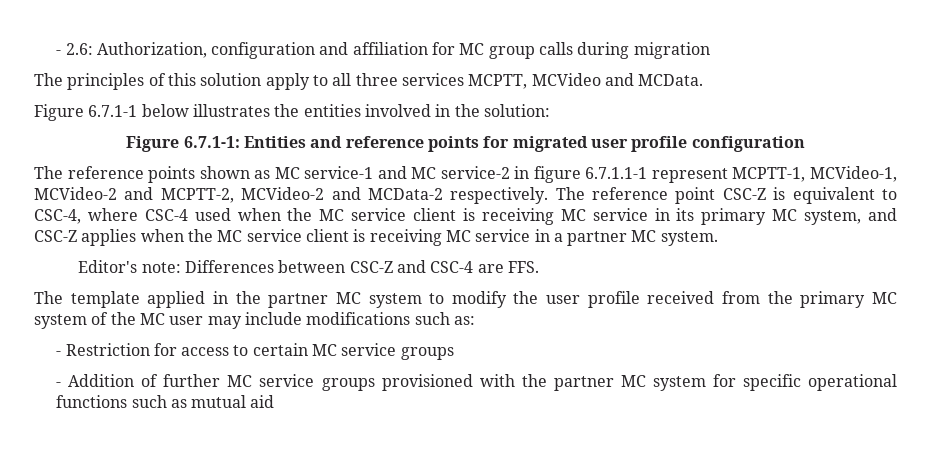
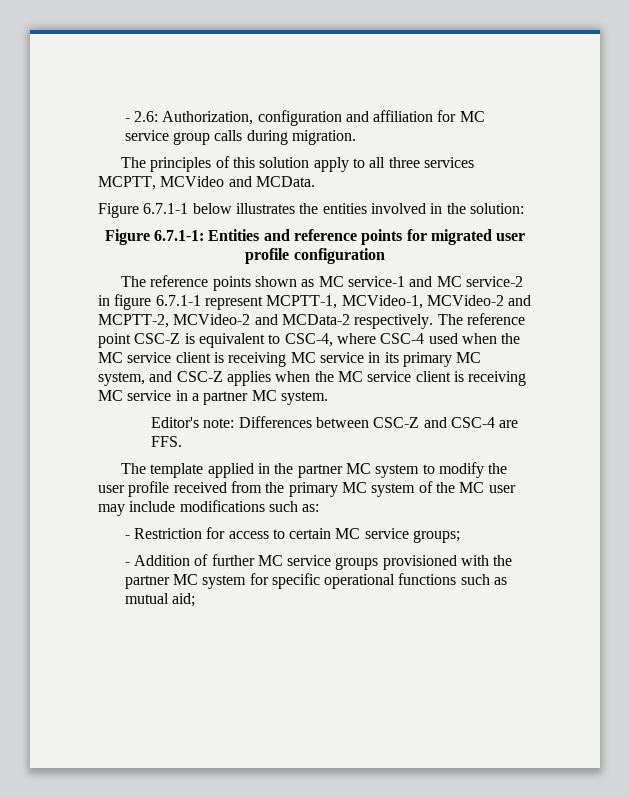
(485, 49) none -> [124,130,169,141] service
[633,42,710,59] migration -> [291,130,356,145] migration.
[585,167,648,179] 6.7.1.1-1 -> [155,295,201,306] 6.7.1-1
[400,347,454,360] groups -> [413,530,461,543] groups;
[250,395,275,408] aid -> [171,593,195,607] aid;

